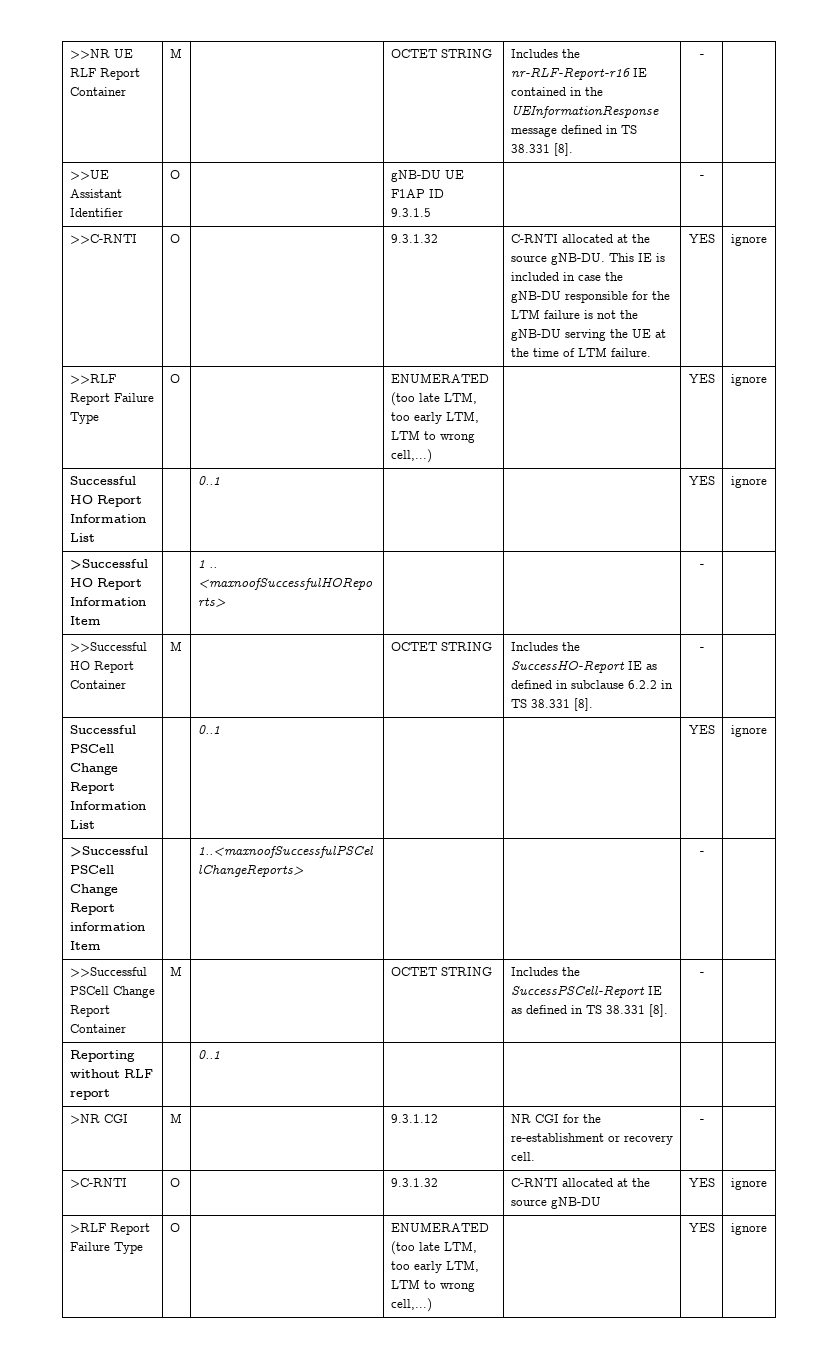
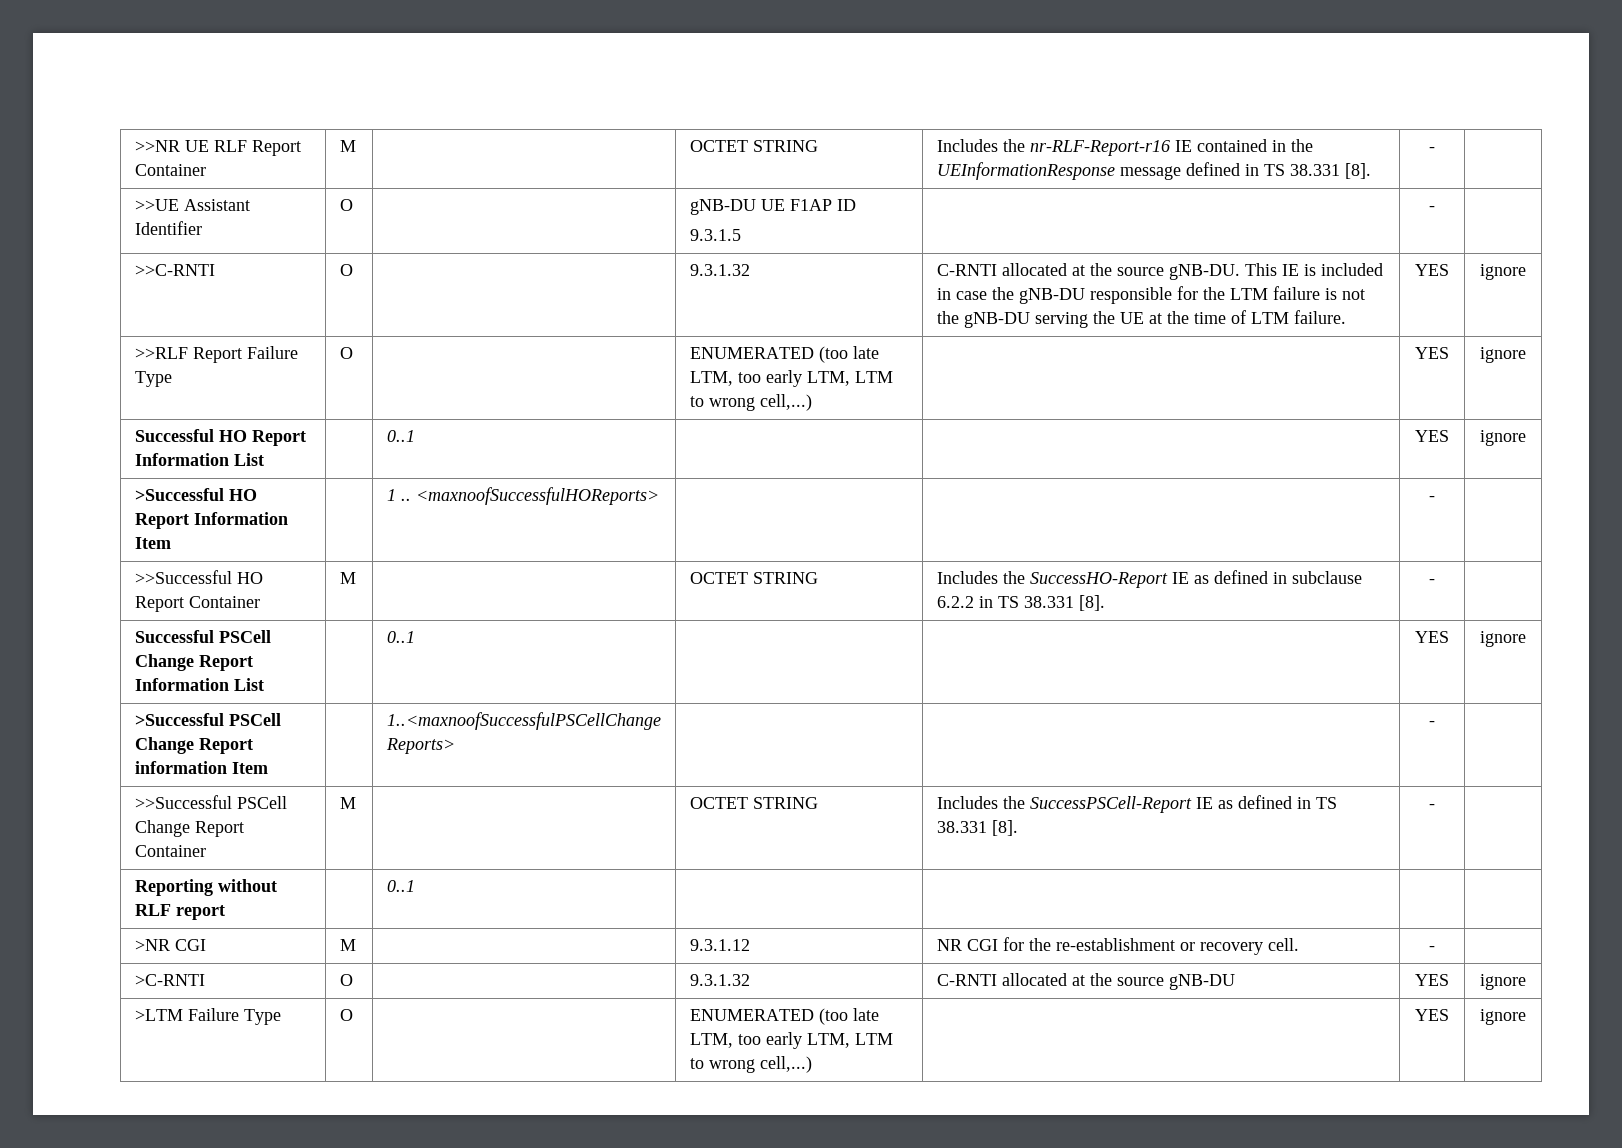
[69,1223,150,1235] >RLF Report -> [134,1009,183,1021] >LTM

